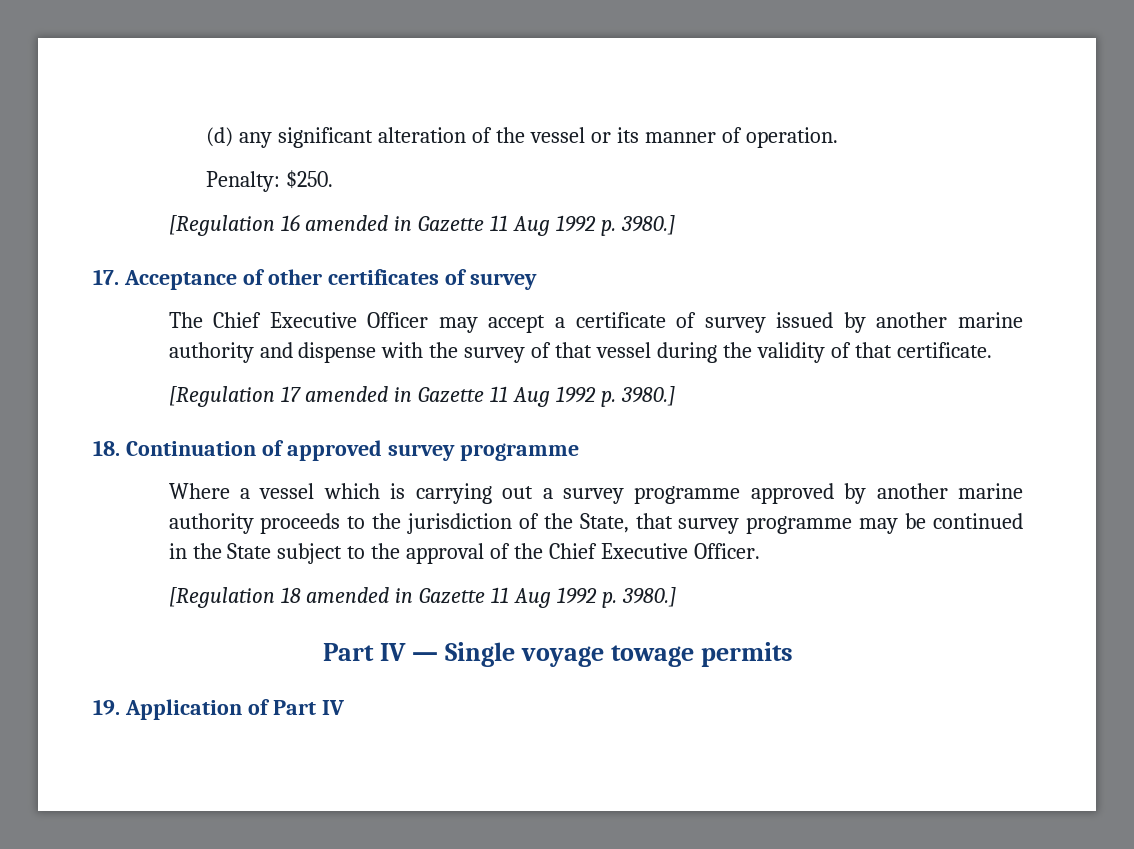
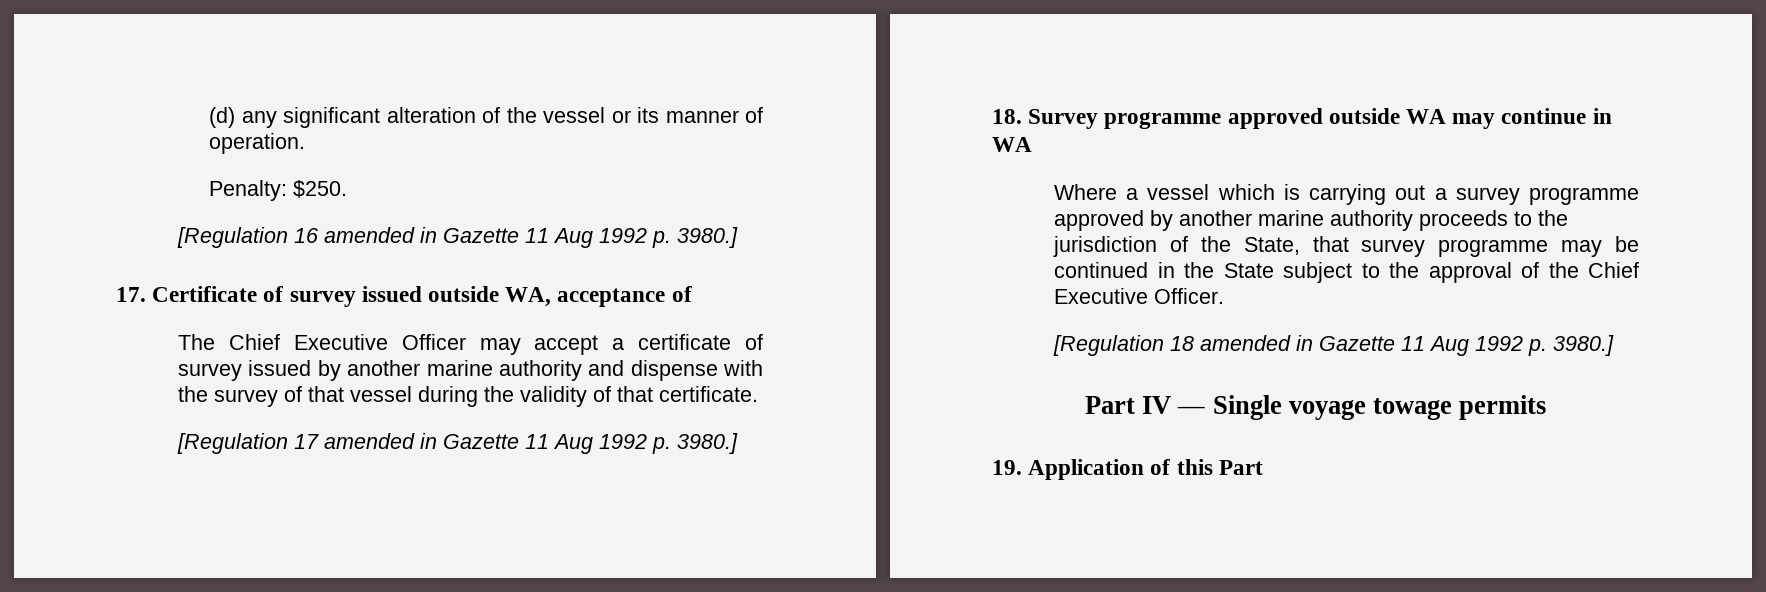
[123,269,537,290] Acceptance of other certificates of survey -> [152,286,692,307] Certificate of survey issued outside WA, acceptance of
[125,440,579,461] Continuation of approved survey programme -> [1028,108,1612,129] [992,137,1032,152] Survey programme approved outside WA may continue in WA
[272,700,344,715] Part IV -> [1176,459,1263,475] this Part

